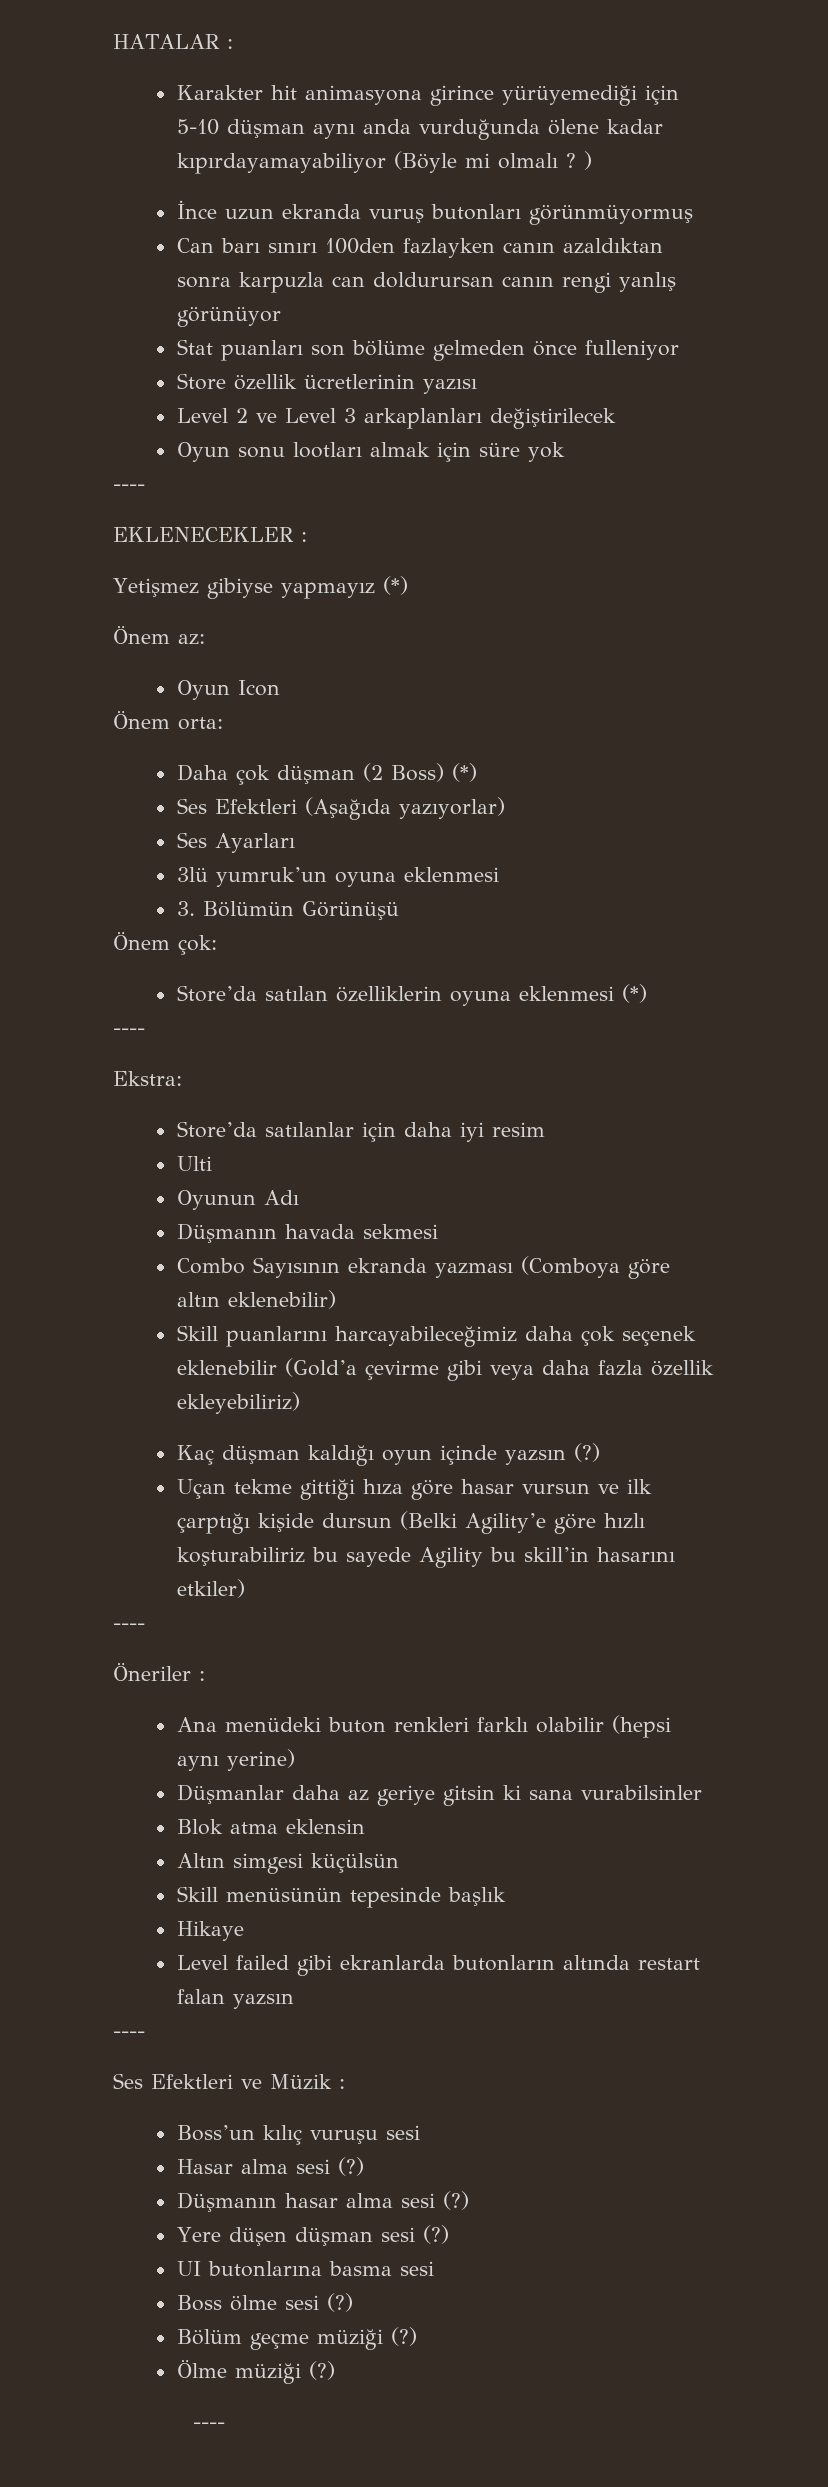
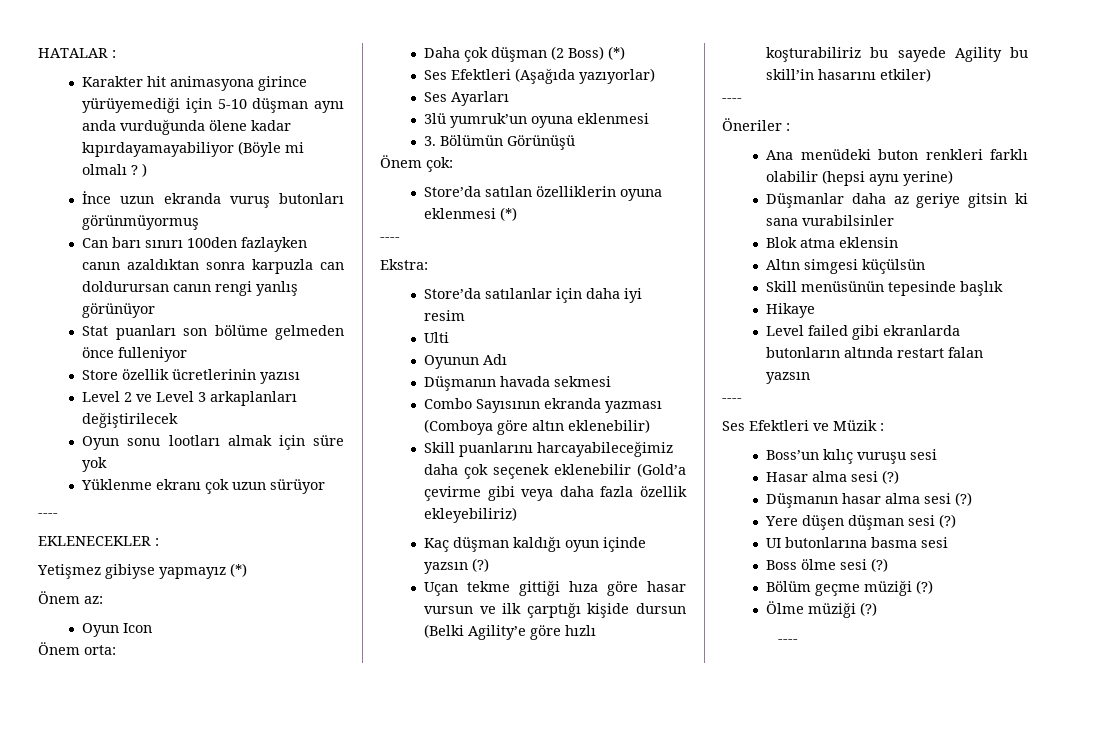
(565, 452) none -> [81,479,326,494] // Yüklenme ekranı çok uzun sürüyor

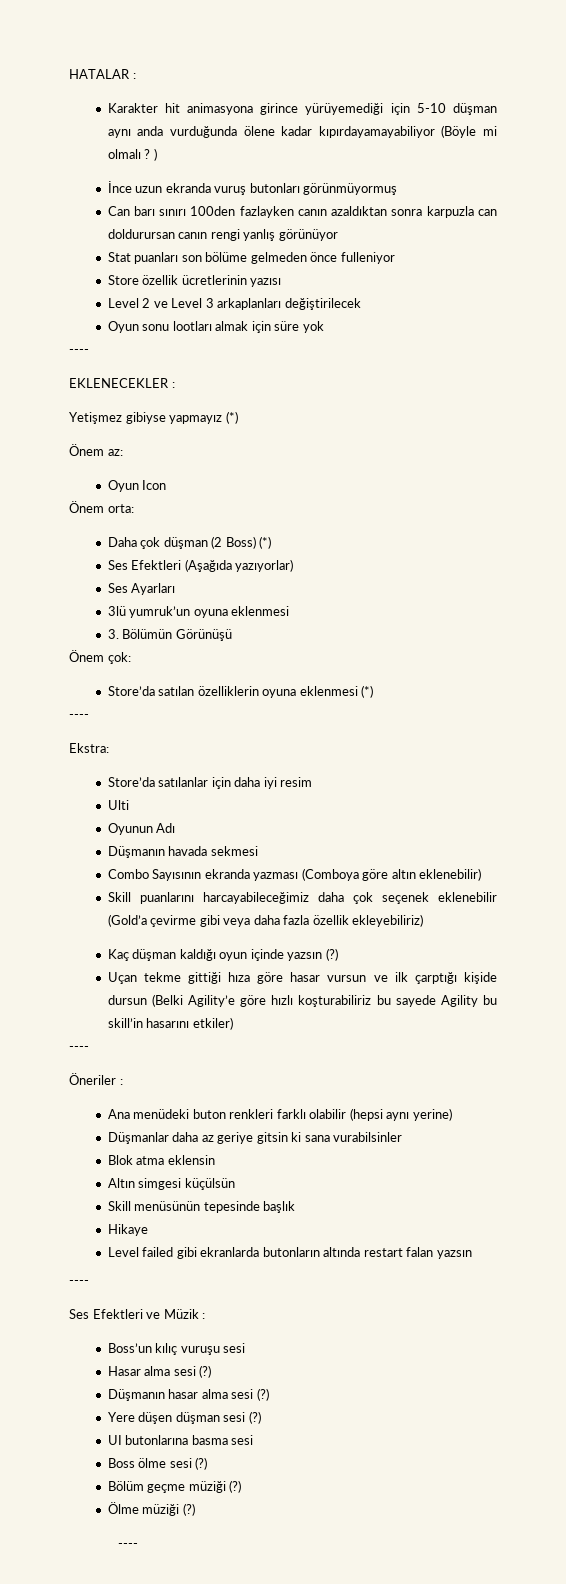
[81,479,326,494] // Yüklenme ekranı çok uzun sürüyor -> (324, 327) none

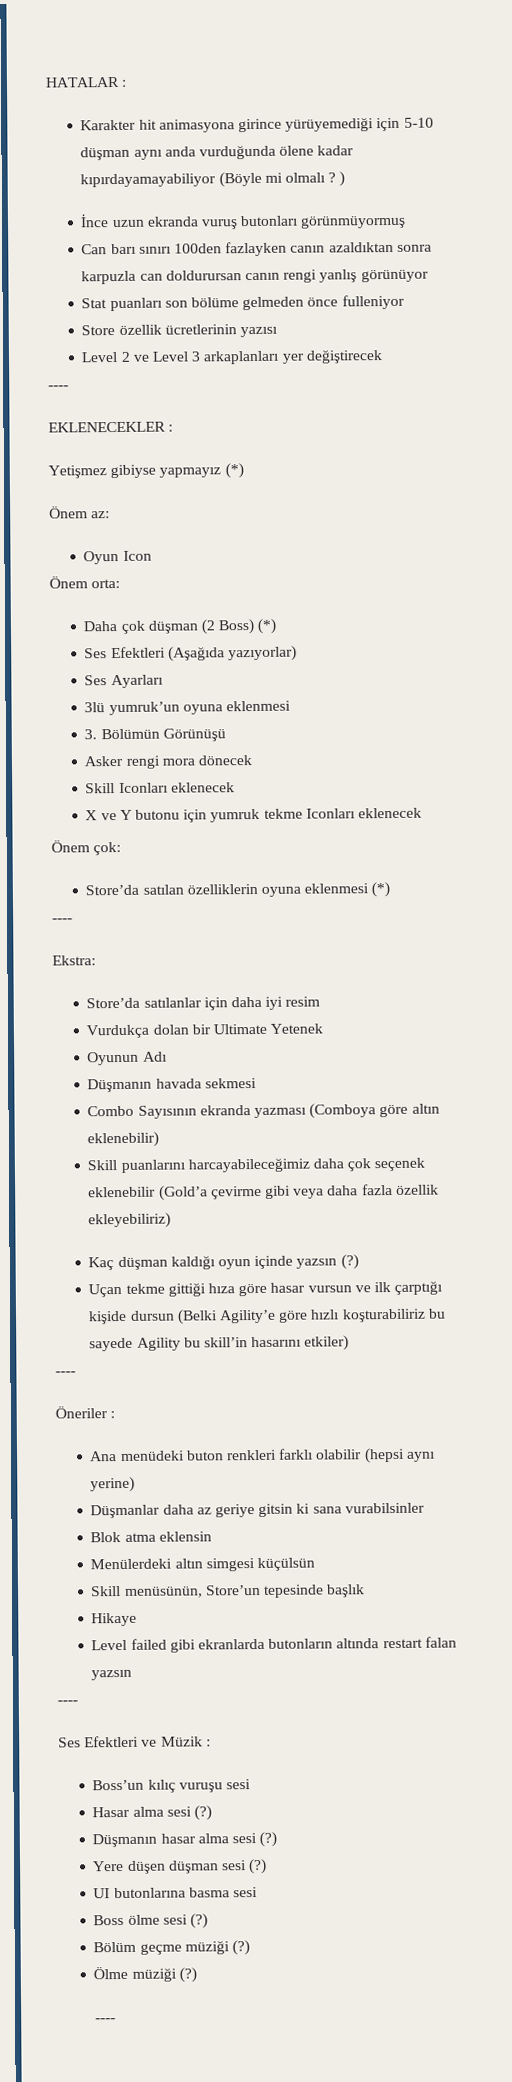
[284,298,361,310] [107,321,324,333] değiştirilecek // Oyun sonu lootları almak için süre yok -> [281,349,383,364] yer değiştirecek
(232, 635) none -> [84,755,253,769] [85,782,235,794] [85,807,422,823] // Asker rengi mora dönecek // Skill Iconları eklenecek // X ve Y butonu için yumruk tekme Iconları eklenecek
[107,800,129,810] Ulti -> [86,1023,324,1039] Vurdukça dolan bir Ultimate Yetenek
[107,1178,135,1188] Altın -> [90,1558,203,1570] Menülerdeki altın
[134,1201,201,1211] menüsünün -> [123,1584,261,1598] menüsünün, Store’un

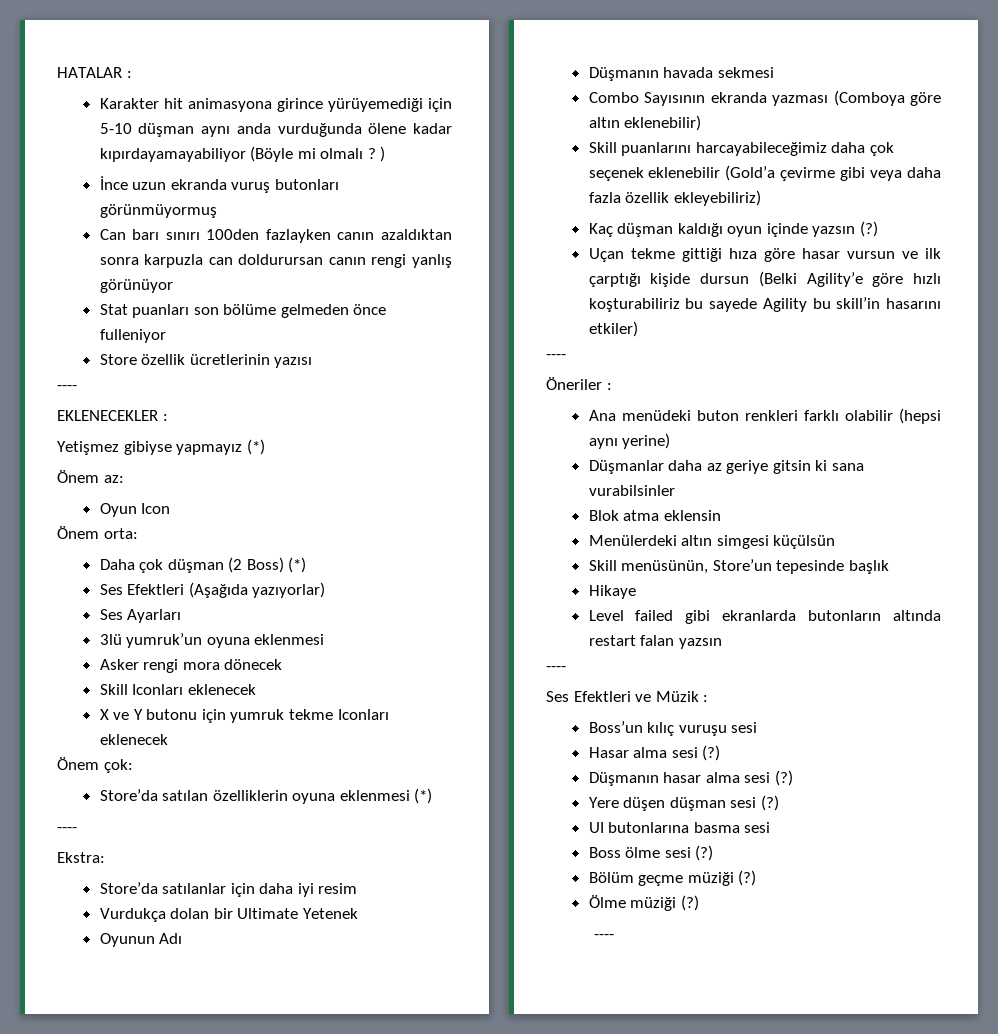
[81,349,383,365] // Level 2 ve Level 3 arkaplanları yer değiştirecek -> (313, 362) none
[84,728,226,742] // 3. Bölümün Görünüşü -> (325, 639) none

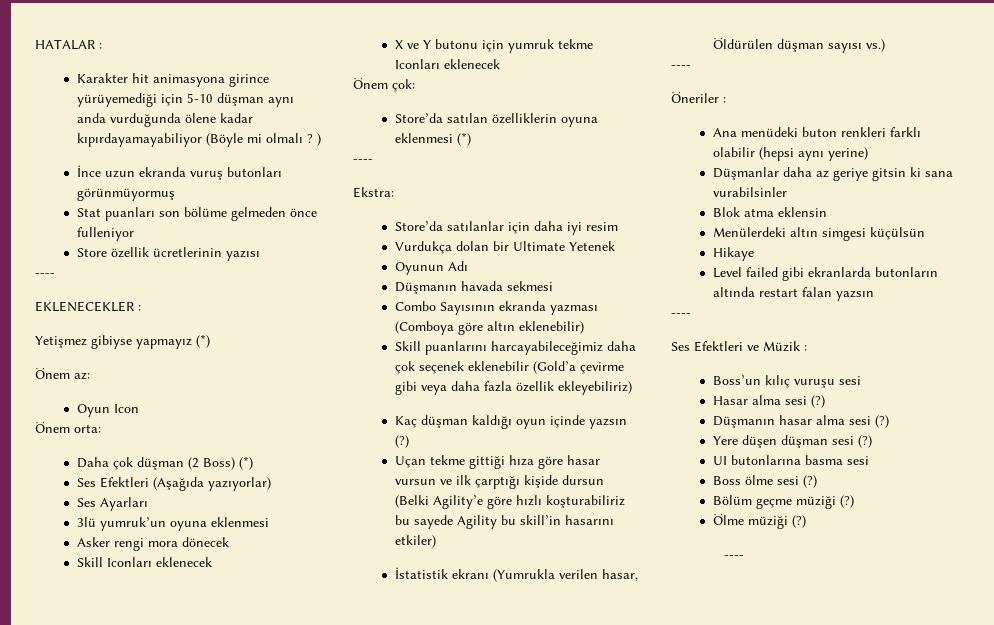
[99,229,452,243] [99,254,453,268] [99,279,173,293] // Can barı sınırı 100den fazlayken canın azaldıktan sonra karpuzla can doldurursan canın rengi yanlış görünüyor -> (175, 194) none
(638, 329) none -> [394,567,638,582] [712,38,885,53] // İstatistik ekranı (Yumrukla verilen hasar, Öldürülen düşman sayısı vs.)
[588,559,889,574] // Skill menüsünün, Store’un tepesinde başlık -> (925, 233) none

